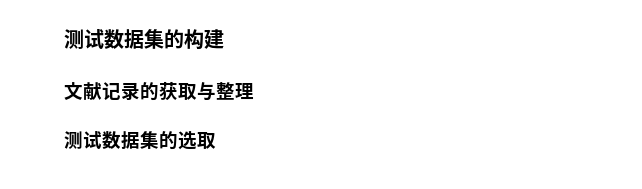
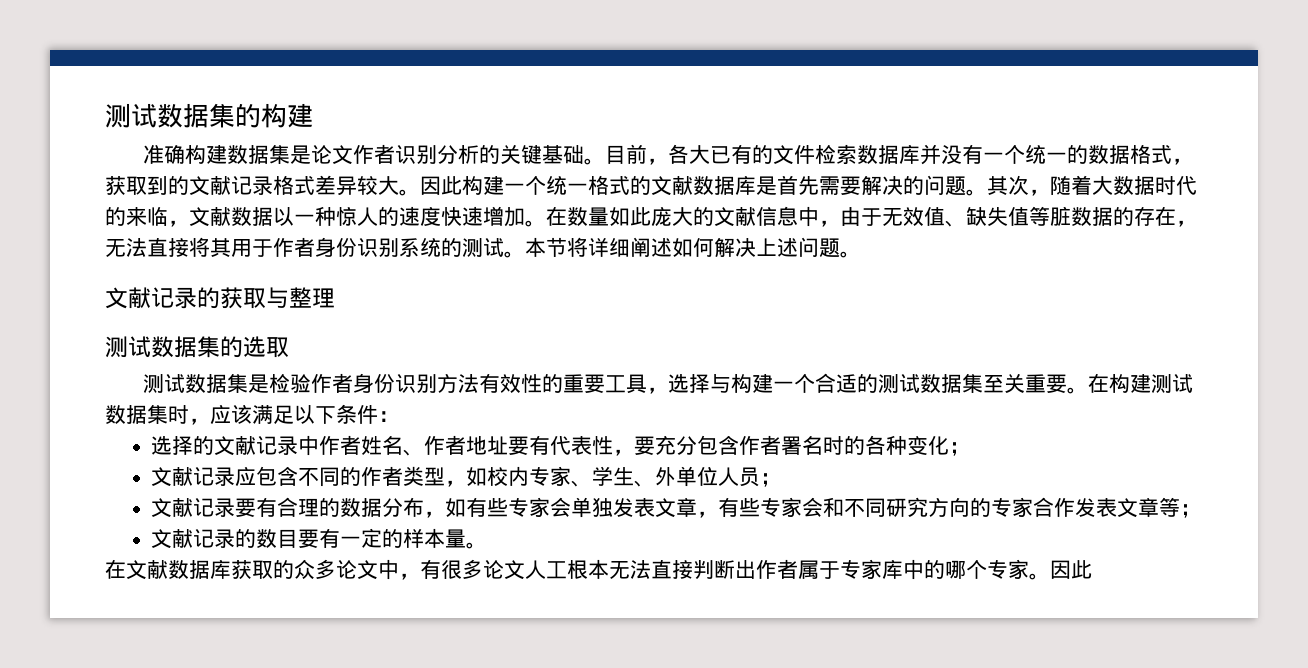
(224, 39) none -> [142,144,1193,165] [105,175,1197,196] [105,206,1197,227] [105,237,861,258] // 准确构建数据集是论文作者识别分析的关键基础。目前，各大已有的文件检索数据库并没有一个统一的数据格式，获取到的文献记录格式差异较大。因此构建一个统一格式的文献数据库是首先需要解决的问题。其次，随着大数据时代的来临，文献数据以一种惊人的速度快速增加。在数量如此庞大的文献信息中，由于无效值、缺失值等脏数据的存在，无法直接将其用于作者身份识别系统的测试。本节将详细阐述如何解决上述问题。
(216, 140) none -> [142,373,1193,394] [105,404,399,425] [151,435,971,456] [151,466,782,487] [151,497,1202,518] [151,528,488,549] [105,559,1092,580] // 测试数据集是检验作者身份识别方法有效性的重要工具，选择与构建一个合适的测试数据集至关重要。在构建测试数据集时，应该满足以下条件： // 选择的文献记录中作者姓名、作者地址要有代表性，要充分包含作者署名时的各种变化； // 文献记录应包含不同的作者类型，如校内专家、学生、外单位人员； // 文献记录要有合理的数据分布，如有些专家会单独发表文章，有些专家会和不同研究方向的专家合作发表文章等； // 文献记录的数目要有一定的样本量。 // 在文献数据库获取的众多论文中，有很多论文人工根本无法直接判断出作者属于专家库中的哪个专家。因此

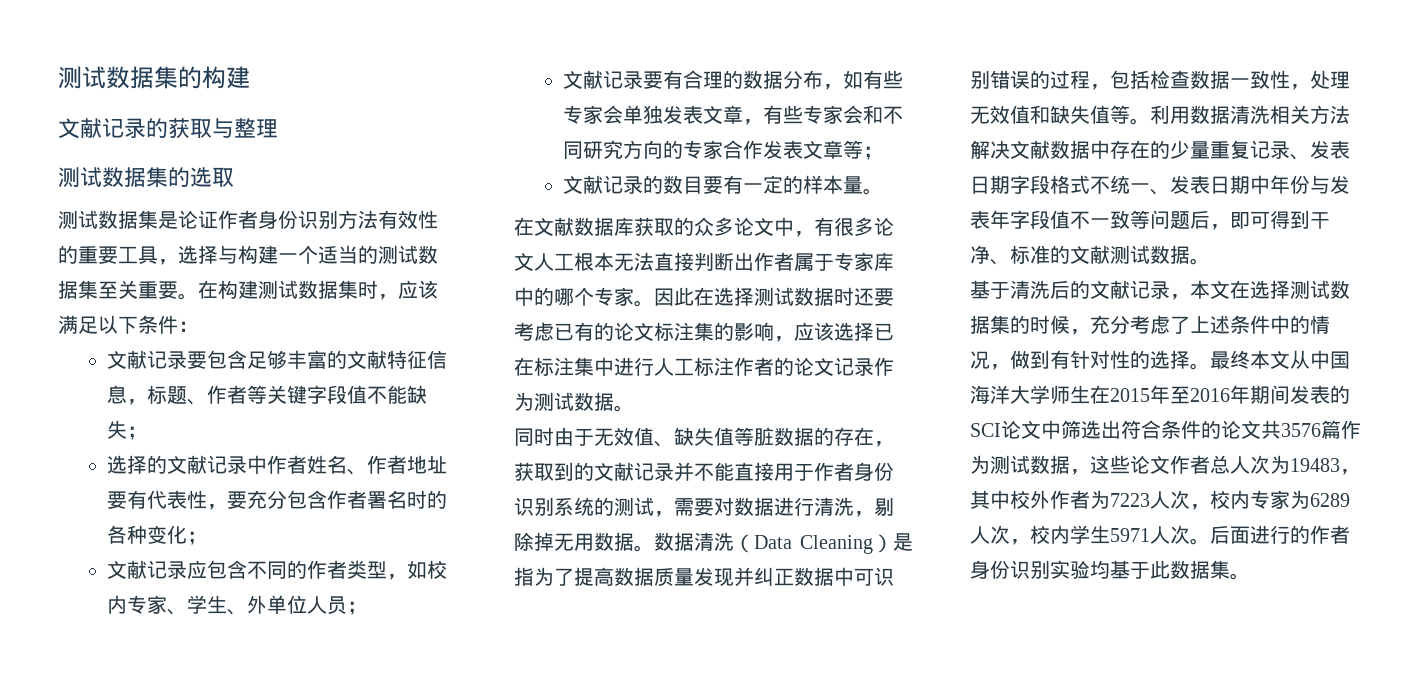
[142,144,1193,165] [105,175,1197,196] [105,206,1197,227] [105,237,861,258] // 准确构建数据集是论文作者识别分析的关键基础。目前，各大已有的文件检索数据库并没有一个统一的数据格式，获取到的文献记录格式差异较大。因此构建一个统一格式的文献数据库是首先需要解决的问题。其次，随着大数据时代的来临，文献数据以一种惊人的速度快速增加。在数量如此庞大的文献信息中，由于无效值、缺失值等脏数据的存在，无法直接将其用于作者身份识别系统的测试。本节将详细阐述如何解决上述问题。 -> (250, 77) none
[268,374,311,393] 检验 -> [178,210,218,229] 论证
[814,373,857,393] 合适 -> [318,245,358,264] 适当
(399, 416) none -> [107,350,448,370] [107,385,428,405] [107,420,148,440] // 文献记录要包含足够丰富的文献特征信息，标题、作者等关键字段值不能缺失；
(1092, 569) none -> [694,287,894,306] [514,322,894,342] [514,357,894,376] [514,392,634,412] [514,427,894,447] [514,462,894,482] [514,497,894,517] [514,532,913,554] [514,567,894,587] [970,70,1350,90] [970,105,1350,125] [970,140,1350,160] [970,175,1350,195] [970,210,1330,230] [970,245,1210,265] [970,280,1350,300] [970,315,1330,335] [970,350,1350,370] [970,385,1350,404] [970,420,1361,439] [970,455,1360,475] [970,490,1350,510] [970,525,1350,545] [970,560,1250,580] 在选择测试数据时还要考虑已有的论文标注集的影响，应该选择已在标注集中进行人工标注作者的论文记录作为测试数据。 // 同时由于无效值、缺失值等脏数据的存在，获取到的文献记录并不能直接用于作者身份识别系统的测试，需要对数据进行清洗，剔除掉无用数据。数据清洗（Data Cleaning）是指为了提高数据质量发现并纠正数据中可识别错误的过程，包括检查数据一致性，处理无效值和缺失值等。利用数据清洗相关方法解决文献数据中存在的少量重复记录、发表日期字段格式不统一、发表日期中年份与发表年字段值不一致等问题后，即可得到干净、标准的文献测试数据。 // 基于清洗后的文献记录，本文在选择测试数据集的时候，充分考虑了上述条件中的情况，做到有针对性的选择。最终本文从中国海洋大学师生在2015年至2016年期间发表的SCI论文中筛选出符合条件的论文共3576篇作为测试数据，这些论文作者总人次为19483，其中校外作者为7223人次，校内专家为6289人次，校内学生5971人次。后面进行的作者身份识别实验均基于此数据集。

